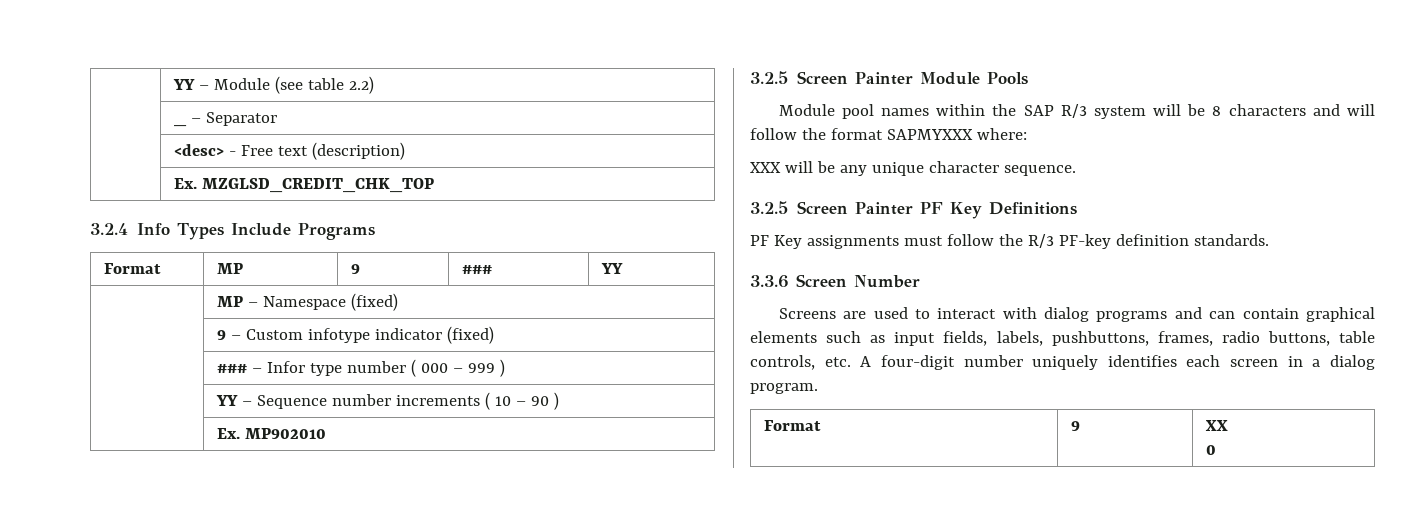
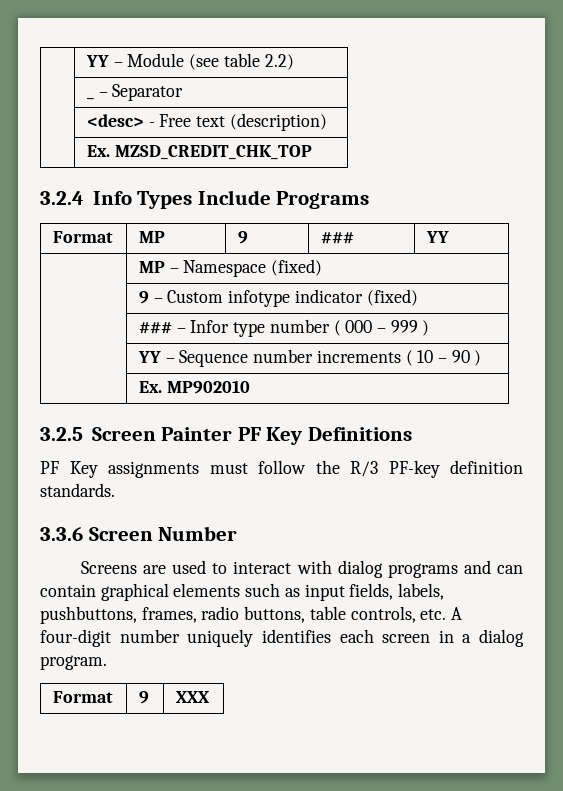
[201,178,434,193] MZGLSD_CREDIT_CHK_TOP -> [114,145,312,160] MZSD_CREDIT_CHK_TOP
[750,71,1029,85] [778,104,1376,119] [750,128,1027,140] [750,161,1076,176] // 3.2.5 Screen Painter Module Pools // Module pool names within the SAP R/3 system will be 8 characters and will follow the format SAPMYXXX where: // XXX will be any unique character sequence. -> (250, 387) none
[1204,420,1228,431] [1205,445,1216,455] XX // 0 -> [175,691,210,703] XXX

